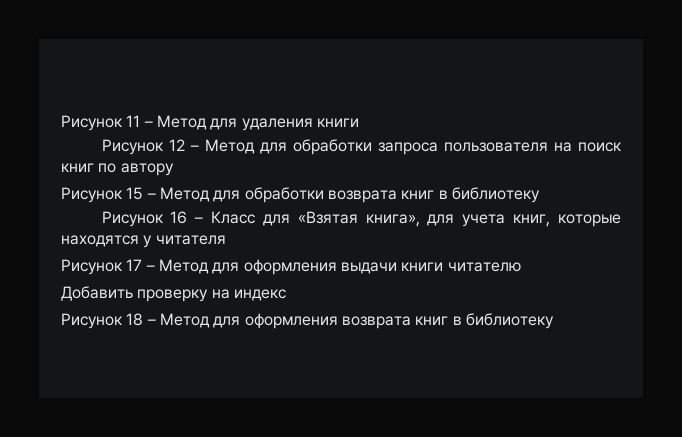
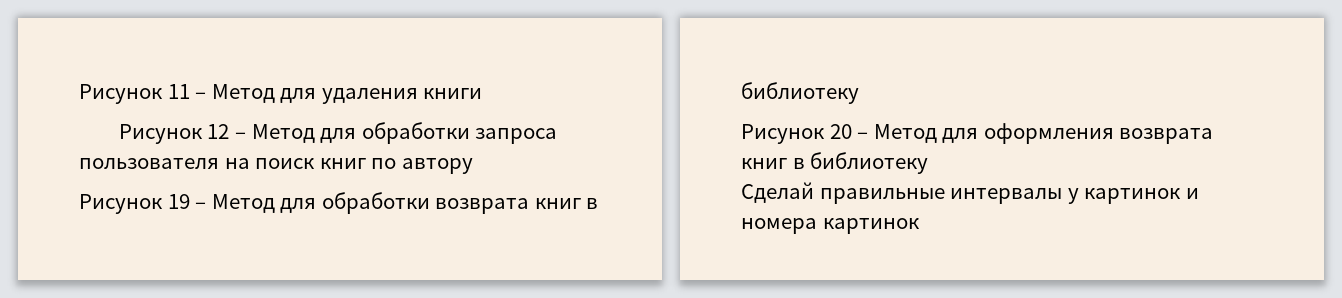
[126,187,144,200] 15 -> [167,194,190,209] 19
[170,211,621,227] [61,235,226,248] [61,259,521,275] [61,286,286,302] [61,313,144,329] 16 – Класс для «Взятая книга», для учета книг, которые находятся у читателя // Рисунок 17 – Метод для оформления выдачи книги читателю // Добавить проверку на индекс // Рисунок 18 -> [829,124,852,139] 20
(554, 321) none -> [741,182,1199,204] [741,218,920,234] // Сделай правильные интервалы у картинок и номера картинок

